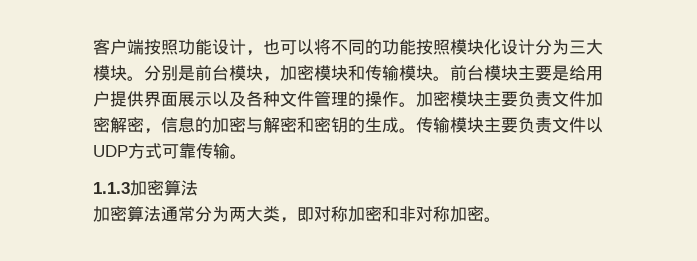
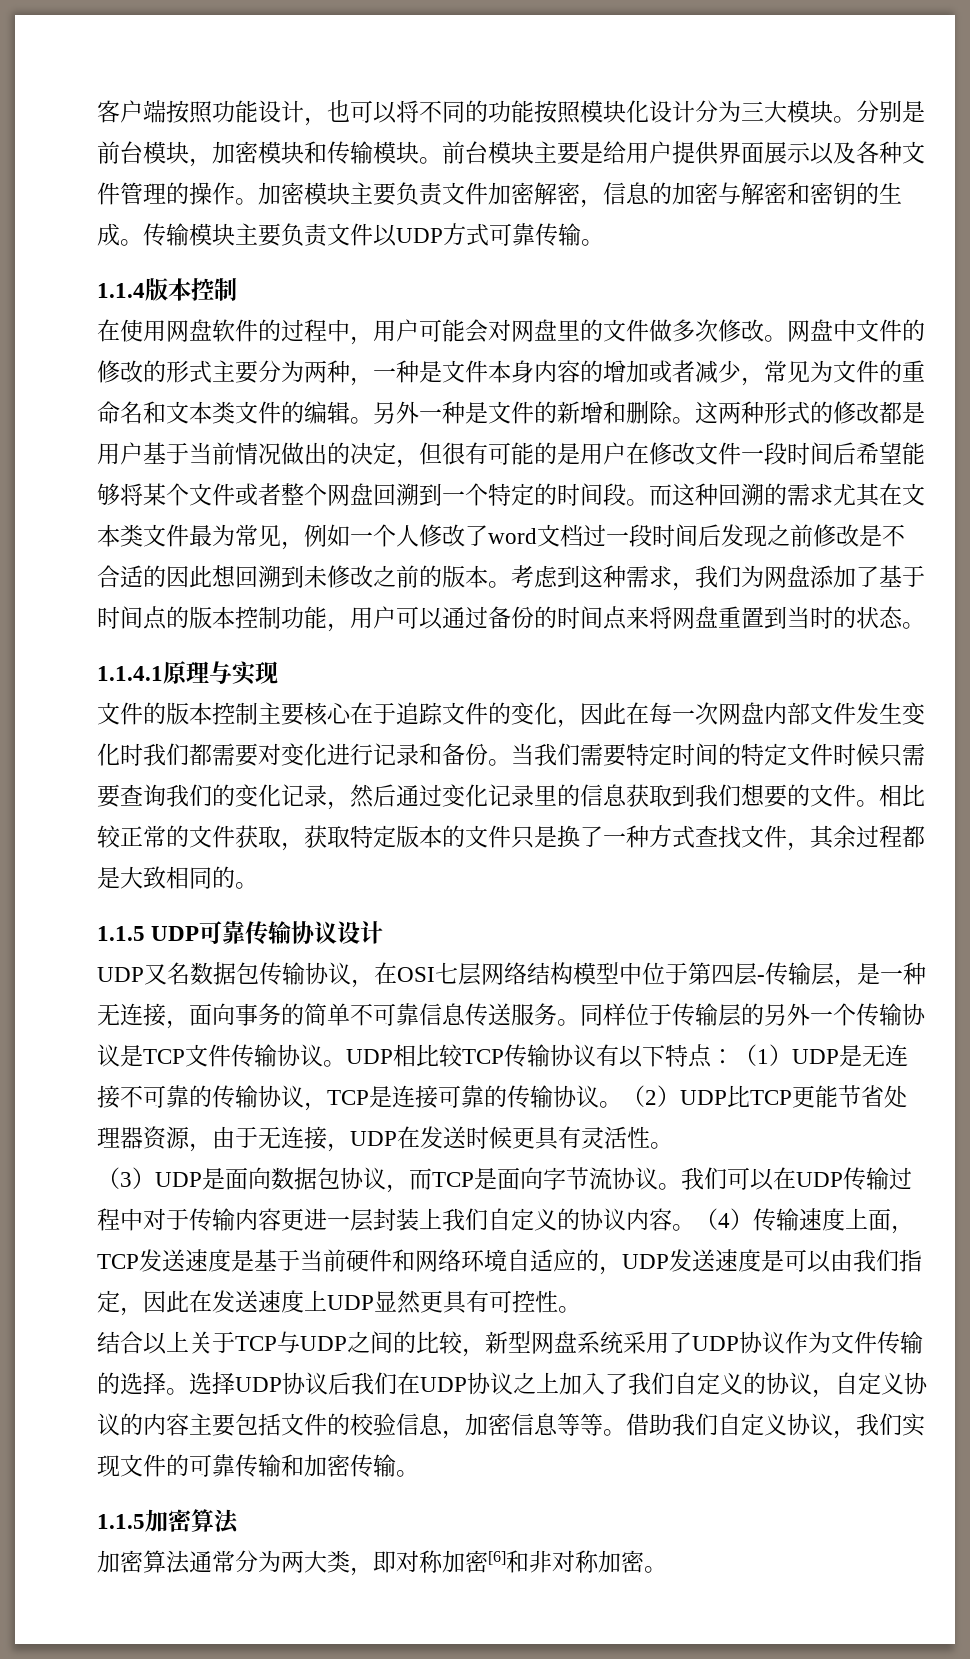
[93,182,130,194] 1.1.3 -> [97,278,237,301] [97,319,925,345] [97,360,925,386] [97,401,925,424] [97,442,925,468] [97,483,925,507] [97,524,905,550] [97,565,925,591] [97,606,925,632] [97,661,278,685] [97,702,925,728] [97,743,925,767] [97,784,925,810] [97,825,925,851] [97,866,258,889] [97,921,384,945] [97,962,926,988] [97,1003,926,1029] [97,1044,908,1068] [97,1085,907,1111] [97,1126,673,1152] [97,1167,912,1193] [97,1208,914,1234] [97,1249,922,1275] [97,1290,581,1316] [97,1331,923,1357] [97,1372,928,1398] [97,1413,925,1439] [97,1454,419,1477] [97,1514,145,1529] 1.1.4版本控制 // 在使用网盘软件的过程中，用户可能会对网盘里的文件做多次修改。网盘中文件的修改的形式主要分为两种，一种是文件本身内容的增加或者减少，常见为文件的重命名和文本类文件的编辑。另外一种是文件的新增和删除。这两种形式的修改都是用户基于当前情况做出的决定，但很有可能的是用户在修改文件一段时间后希望能够将某个文件或者整个网盘回溯到一个特定的时间段。而这种回溯的需求尤其在文本类文件最为常见，例如一个人修改了word文档过一段时间后发现之前修改是不合适的因此想回溯到未修改之前的版本。考虑到这种需求，我们为网盘添加了基于时间点的版本控制功能，用户可以通过备份的时间点来将网盘重置到当时的状态。 // 1.1.4.1原理与实现 // 文件的版本控制主要核心在于追踪文件的变化，因此在每一次网盘内部文件发生变化时我们都需要对变化进行记录和备份。当我们需要特定时间的特定文件时候只需要查询我们的变化记录，然后通过变化记录里的信息获取到我们想要的文件。相比较正常的文件获取，获取特定版本的文件只是换了一种方式查找文件，其余过程都是大致相同的。 // 1.1.5 UDP可靠传输协议设计 // UDP又名数据包传输协议，在OSI七层网络结构模型中位于第四层-传输层，是一种无连接，面向事务的简单不可靠信息传送服务。同样位于传输层的另外一个传输协议是TCP文件传输协议。UDP相比较TCP传输协议有以下特点：（1）UDP是无连接不可靠的传输协议，TCP是连接可靠的传输协议。（2）UDP比TCP更能节省处理器资源，由于无连接，UDP在发送时候更具有灵活性。 // （3）UDP是面向数据包协议，而TCP是面向字节流协议。我们可以在UDP传输过程中对于传输内容更进一层封装上我们自定义的协议内容。（4）传输速度上面，TCP发送速度是基于当前硬件和网络环境自适应的，UDP发送速度是可以由我们指定，因此在发送速度上UDP显然更具有可控性。 // 结合以上关于TCP与UDP之间的比较，新型网盘系统采用了UDP协议作为文件传输的选择。选择UDP协议后我们在UDP协议之上加入了我们自定义的协议，自定义协议的内容主要包括文件的校验信息，加密信息等等。借助我们自定义协议，我们实现文件的可靠传输和加密传输。 // 1.1.5
(382, 214) none -> [488,1551,506,1565] [6]

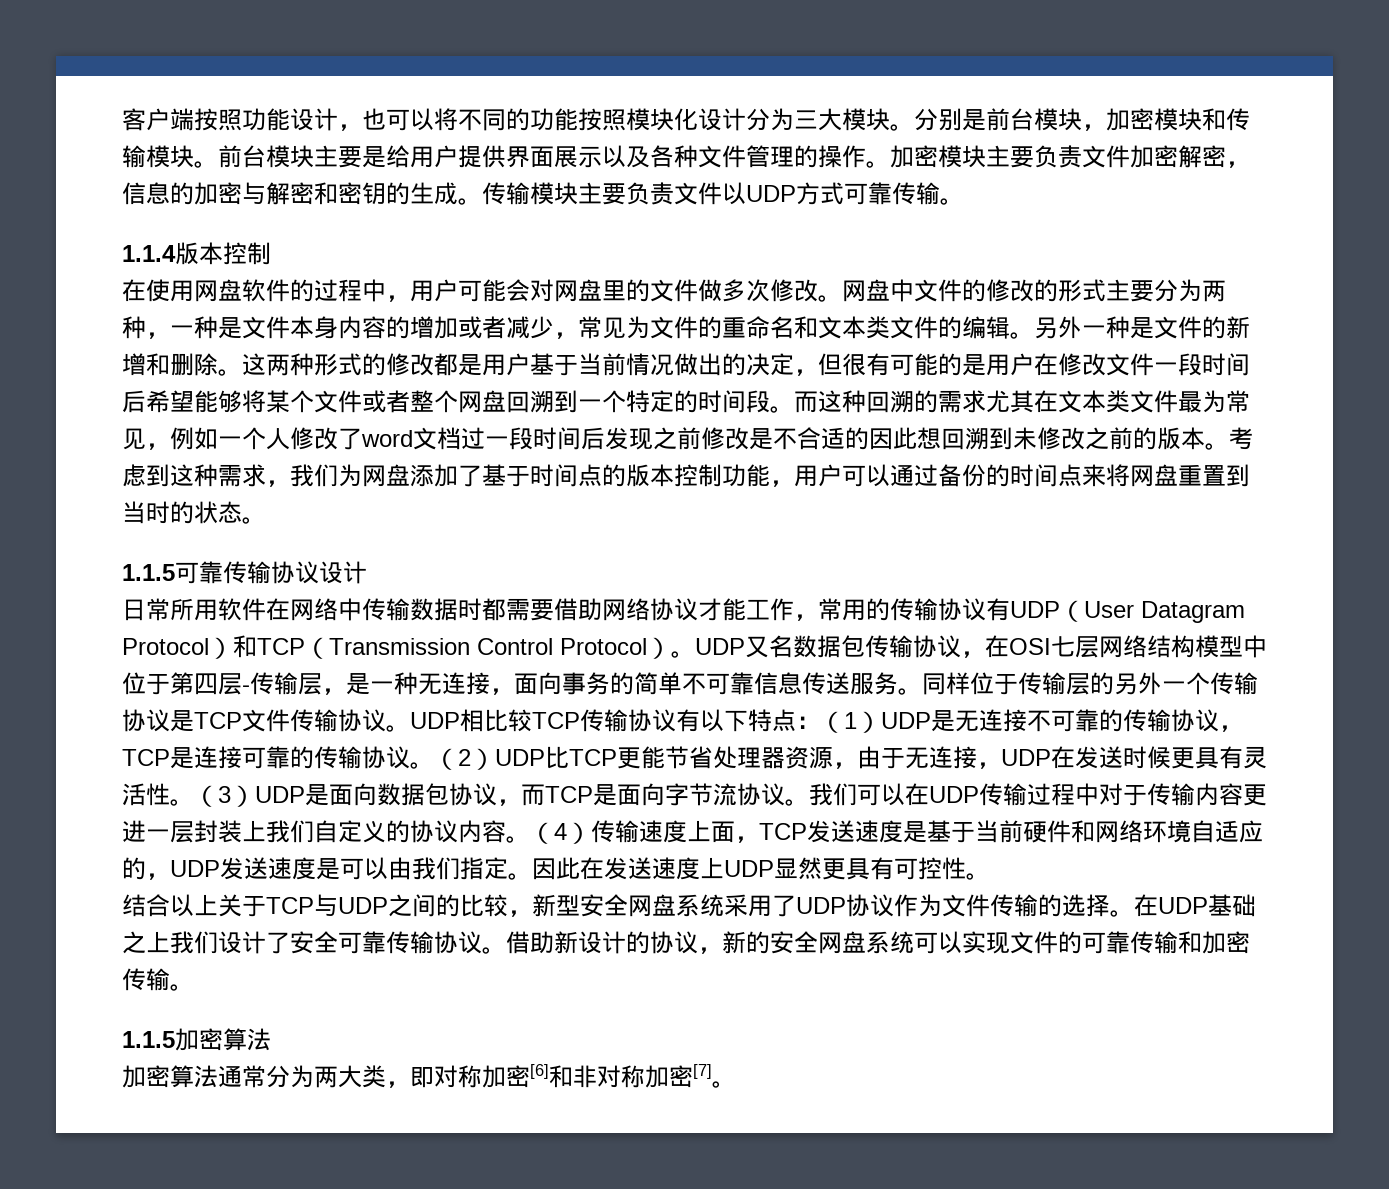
[97,661,278,685] [97,702,925,728] [97,743,925,767] [97,784,925,810] [97,825,925,851] [97,866,258,889] [97,926,200,941] // 1.1.4.1原理与实现 // 文件的版本控制主要核心在于追踪文件的变化，因此在每一次网盘内部文件发生变化时我们都需要对变化进行记录和备份。当我们需要特定时间的特定文件时候只需要查询我们的变化记录，然后通过变化记录里的信息获取到我们想要的文件。相比较正常的文件获取，获取特定版本的文件只是换了一种方式查找文件，其余过程都是大致相同的。 // 1.1.5 UDP -> [122,564,175,581] // 1.1.5
(384, 932) none -> [122,598,1245,623] [122,635,695,659] 日常所用软件在网络中传输数据时都需要借助网络协议才能工作，常用的传输协议有UDP（User Datagram Protocol）和TCP（Transmission Control Protocol）。
(673, 1145) // -> (194, 802) none
[120,1307,143,1316] ， -> [508,873,532,880] 。
(531, 1342) none -> [580,894,628,917] 安全
[189,1372,928,1398] [97,1413,902,1439] 选择UDP协议后我们在UDP协议之上加入了我们自定义的协议，自定义协议的内容主要包括文件的校验信息，加密信息等等。借助我们自定义协议，我们 -> [1134,894,1256,917] [122,931,962,954] 在UDP基础之上我们设计了安全可靠传输协议。借助新设计的协议，新的安全网盘系统可以
(644, 1561) none -> [693,1064,712,1079] [7]

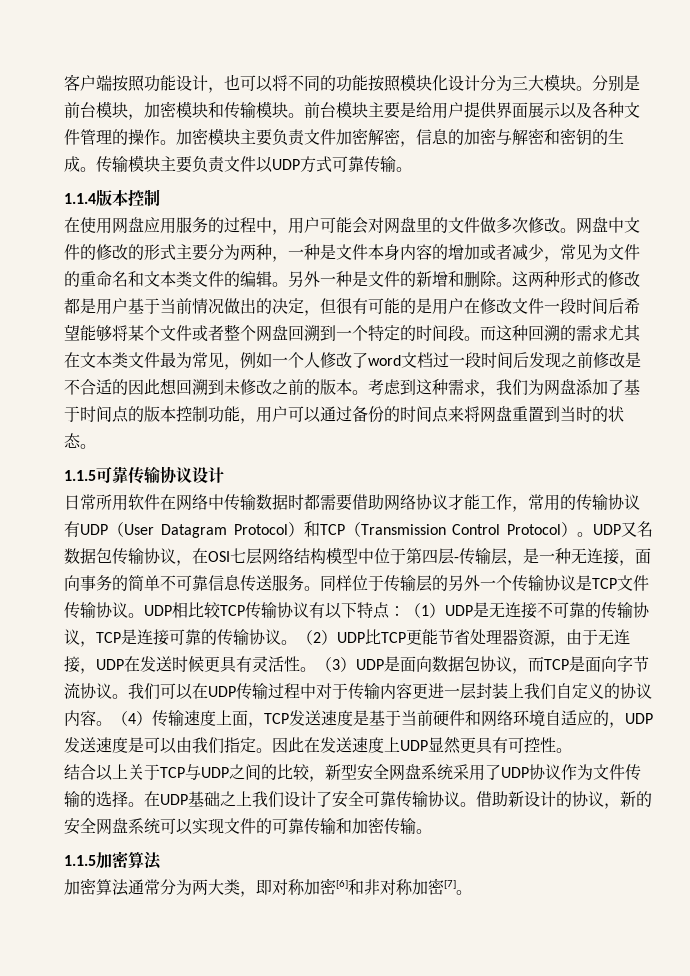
[242,279,290,302] 软件 -> [144,217,208,234] 应用服务

